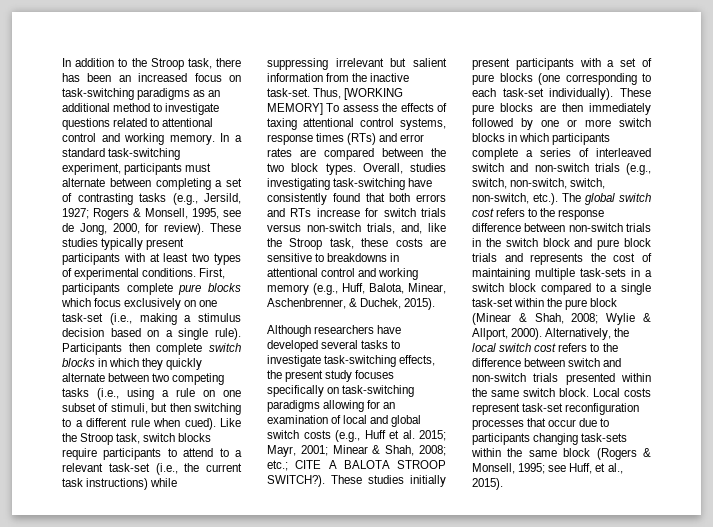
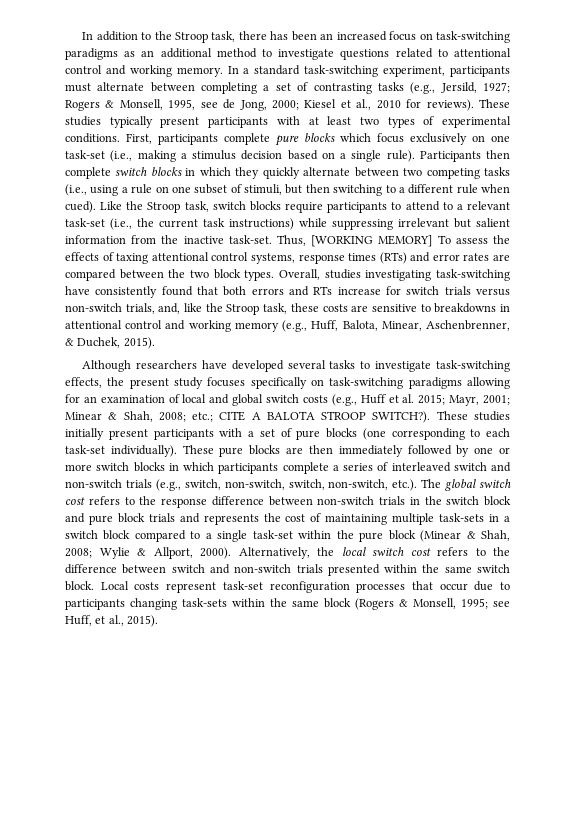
[112,223,205,235] 2000, for review). -> [271,99,474,111] 2000; Kiesel et al., 2010 for reviews).

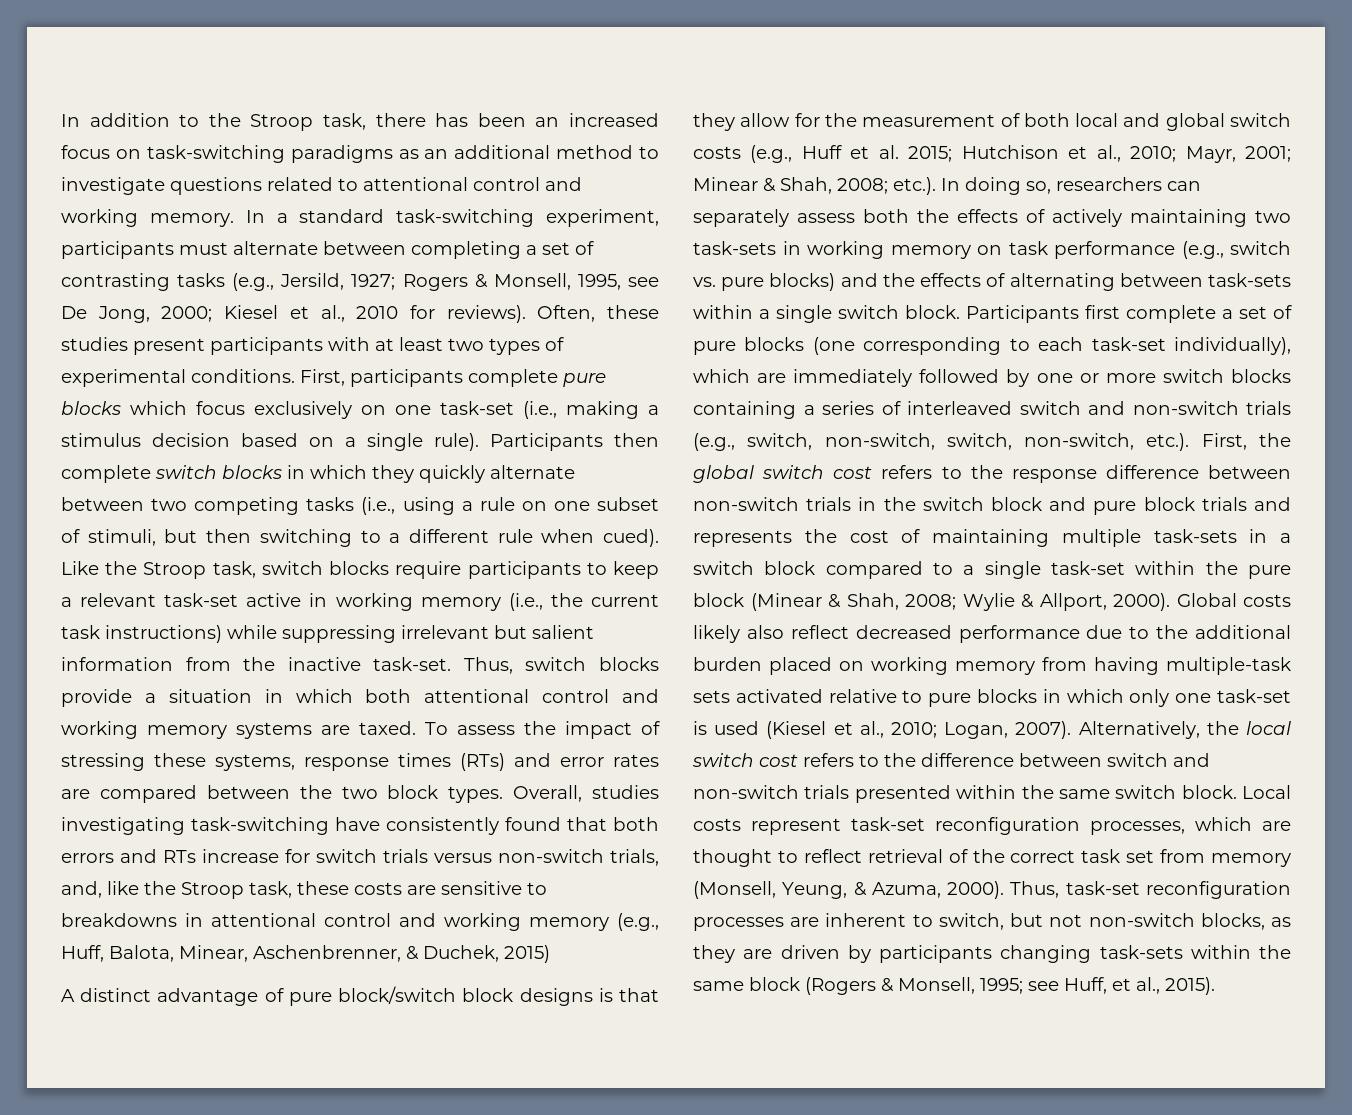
[223,99,236,109] de -> [61,306,87,319] De
[479,99,510,108] [65,116,153,128] These studies typically -> [537,305,659,322] [61,337,128,351] Often, these studies
[405,201,453,211] attend to -> [613,561,659,579] keep
(105, 222) none -> [246,593,501,611] active in working memory
[311,235,510,247] [65,252,249,264] [WORKING MEMORY] To assess the effects of taxing attentional control -> [525,657,659,671] [61,689,659,707] [61,721,660,739] [61,753,206,771] switch blocks provide a situation in which both attentional control and working memory systems are taxed. To assess the impact of stressing these
[123,337,155,349] [82,360,510,372] [65,377,510,389] [65,394,180,403] 2015). // Although researchers have developed several tasks to investigate task-switching effects, the present study focuses specifically on task-switching paradigms allowing for an examination of -> [504,945,550,963] [61,986,659,1006] [693,113,1070,131] 2015) // A distinct advantage of pure block/switch block designs is that they allow for the measurement of both
(446, 399) none -> [961,145,1177,162] Hutchison et al., 2010;
[192,411,510,423] [65,428,243,440] etc.; CITE A BALOTA STROOP SWITCH?). These studies initially present participants with -> [893,177,1201,195] [693,209,1291,227] [693,241,1291,259] [693,273,1291,291] [693,305,1216,323] etc.). In doing so, researchers can separately assess both the effects of actively maintaining two task-sets in working memory on task performance (e.g., switch vs. pure blocks) and the effects of alternating between task-sets within a single switch block. Participants first complete
[110,445,333,457] individually). These pure blocks are then -> [1174,337,1291,355] [693,369,787,383] individually), which are
[168,462,329,474] in which participants complete -> [693,401,796,419] containing
[421,479,442,488] The -> [1201,433,1291,450] First, the
(231, 553) none -> [1176,593,1291,607] [693,625,1291,643] [693,657,1291,675] [693,689,1291,707] [693,721,1072,739] Global costs likely also reflect decreased performance due to the additional burden placed on working memory from having multiple-task sets activated relative to pure blocks in which only one task-set is used (Kiesel et al., 2010; Logan, 2007).
[356,581,510,593] processes that occur due to -> [1090,817,1291,835] [693,849,1291,867] [693,881,1291,899] [693,913,1291,931] [693,945,871,963] processes, which are thought to reflect retrieval of the correct task set from memory (Monsell, Yeung, & Azuma, 2000). Thus, task-set reconfiguration processes are inherent to switch, but not non-switch blocks, as they are driven by

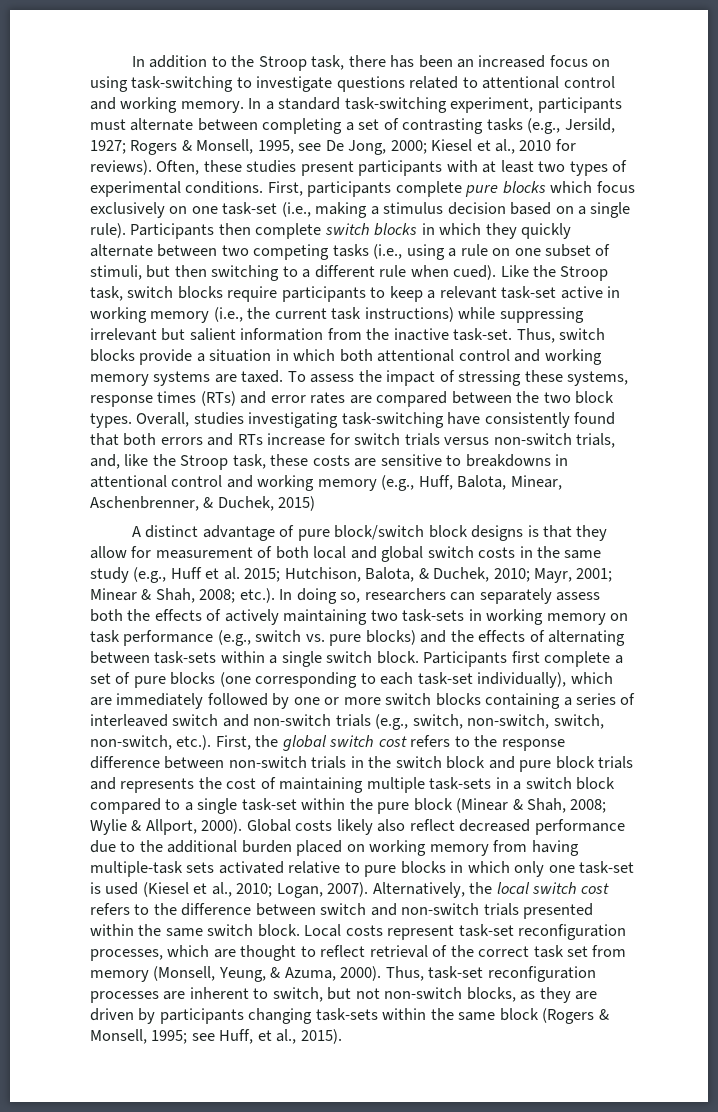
[146,145,634,163] task-switching paradigms as an additional method -> [90,76,234,92] using task-switching
[824,113,857,127] the -> (152, 552) none
(741, 152) none -> [519,546,602,559] [90,567,129,583] in the same study
[961,145,1121,162] Hutchison et al., -> [284,567,490,582] Hutchison, Balota, & Duchek,

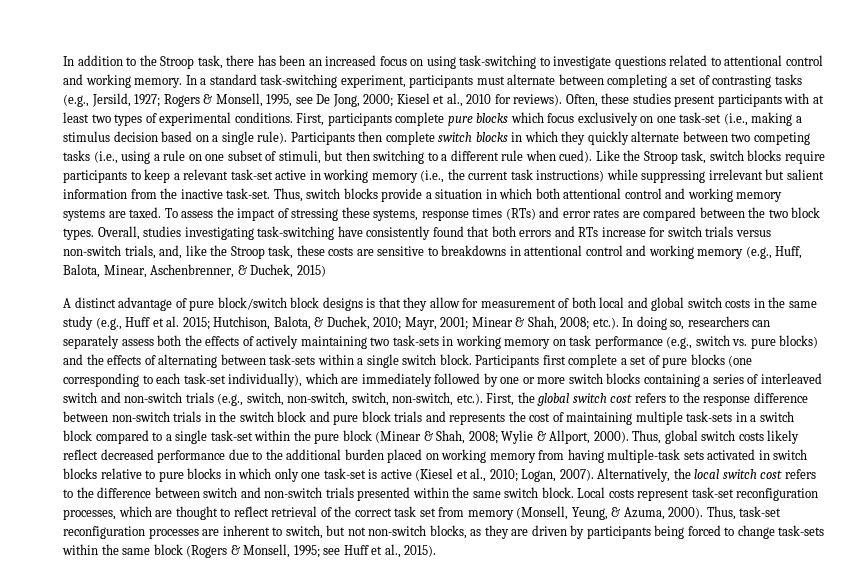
[246,819,291,832] Global -> [632,430,736,444] Thus, global switch
[377,819,406,832] also -> (800, 437) none
(284, 867) none -> [758,449,808,460] [63,468,97,479] in switch blocks
[105,882,139,895] used -> [380,469,412,479] active
[248,1008,313,1024] changing -> [654,525,775,539] being forced to change
[219,1029,254,1044] Huff, -> [343,545,369,555] Huff

